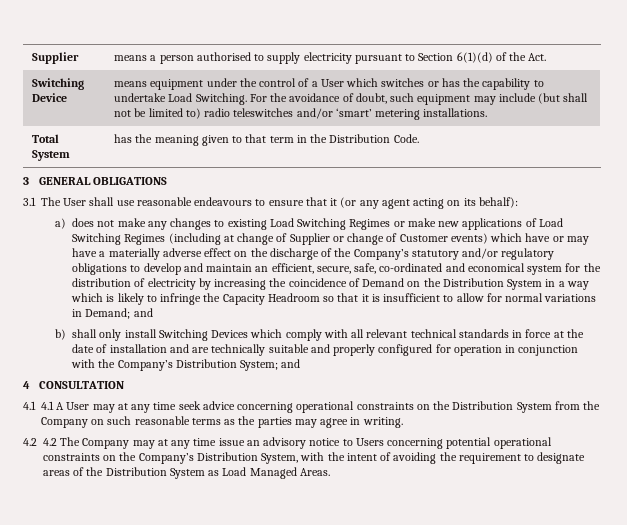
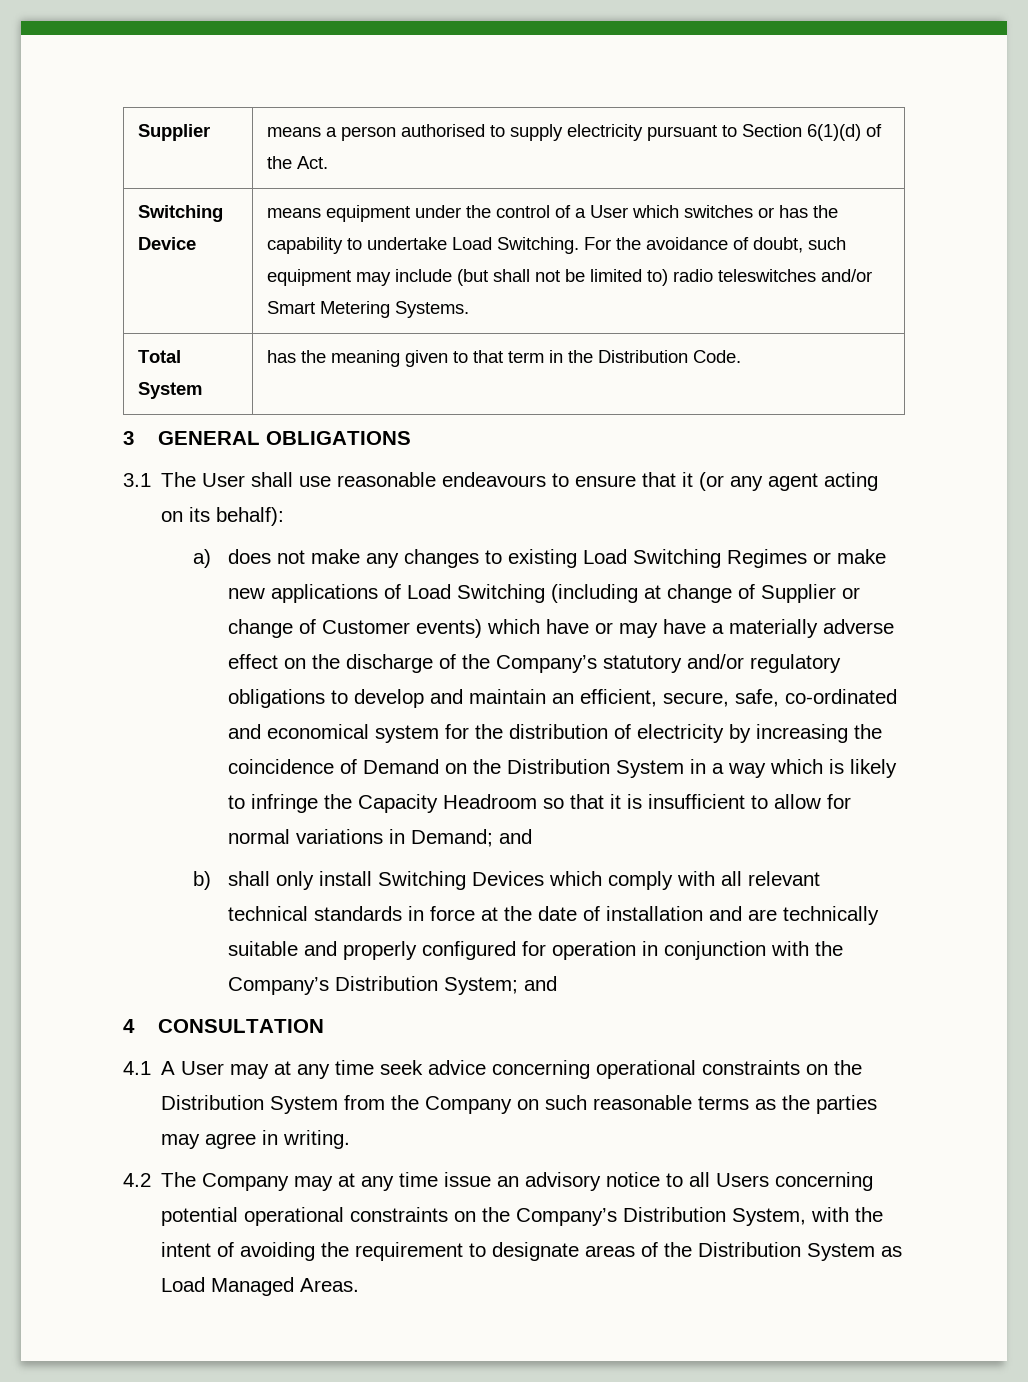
[335,108,488,120] ‘smart’ metering installations. -> [266,301,469,318] Smart Metering Systems.
[124,234,166,245] Regimes -> (545, 593) none
[41,401,54,410] 4.1 -> (151, 1068) none
[43,438,57,446] 4.2 -> (151, 1180) none
(353, 442) none -> [689,1172,711,1187] all

